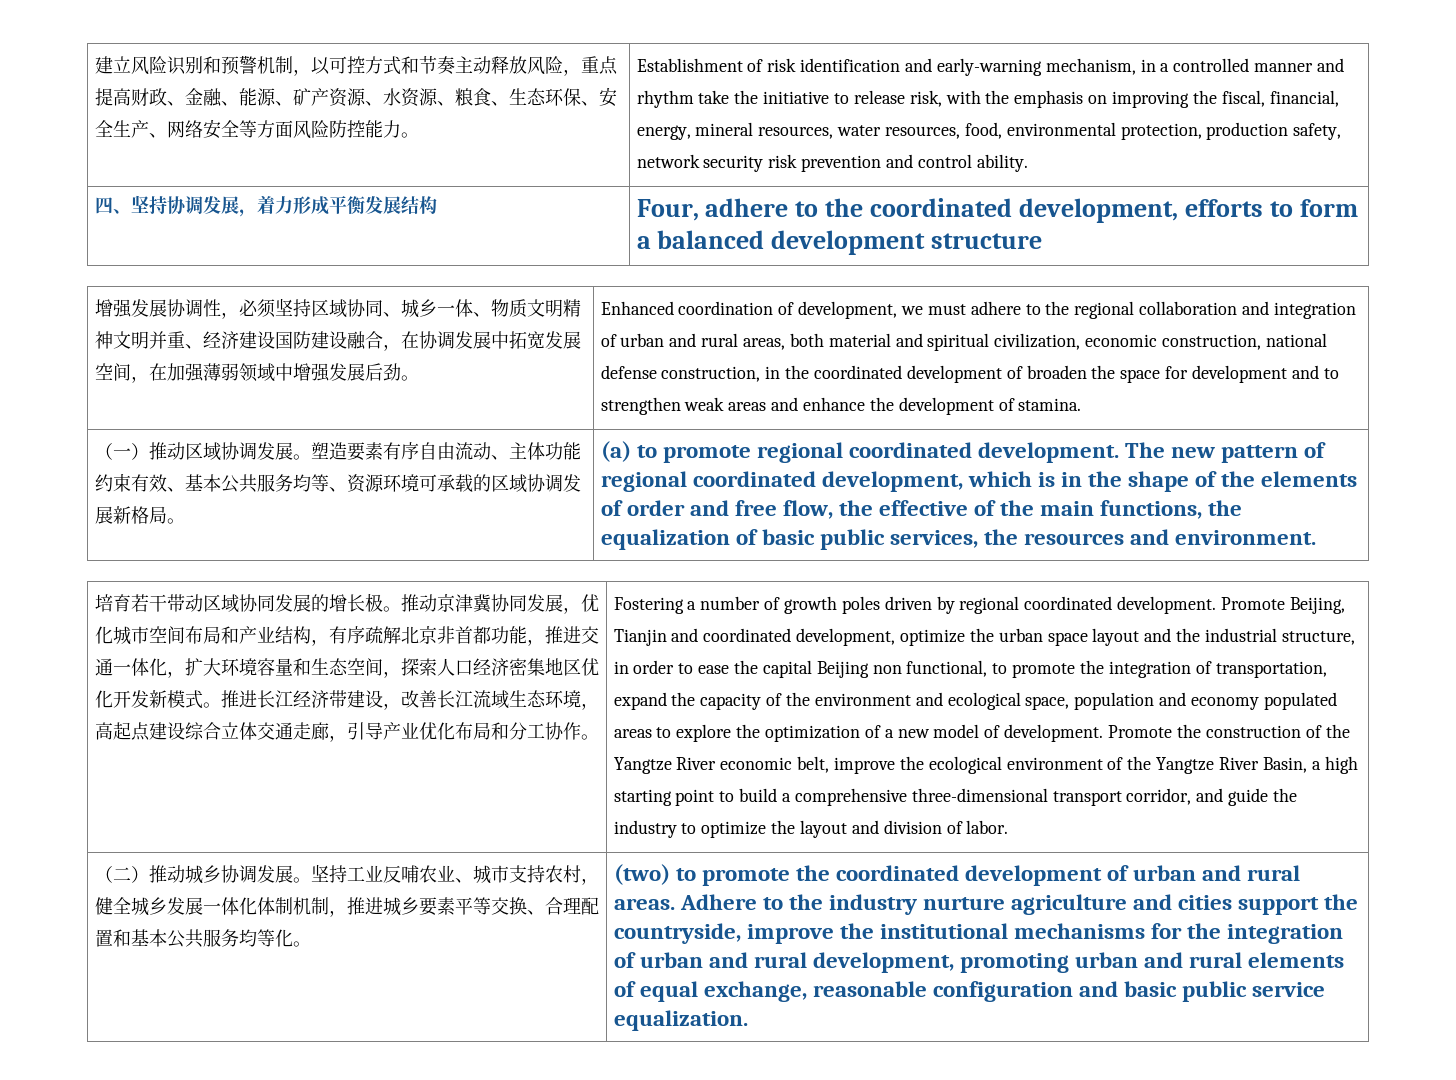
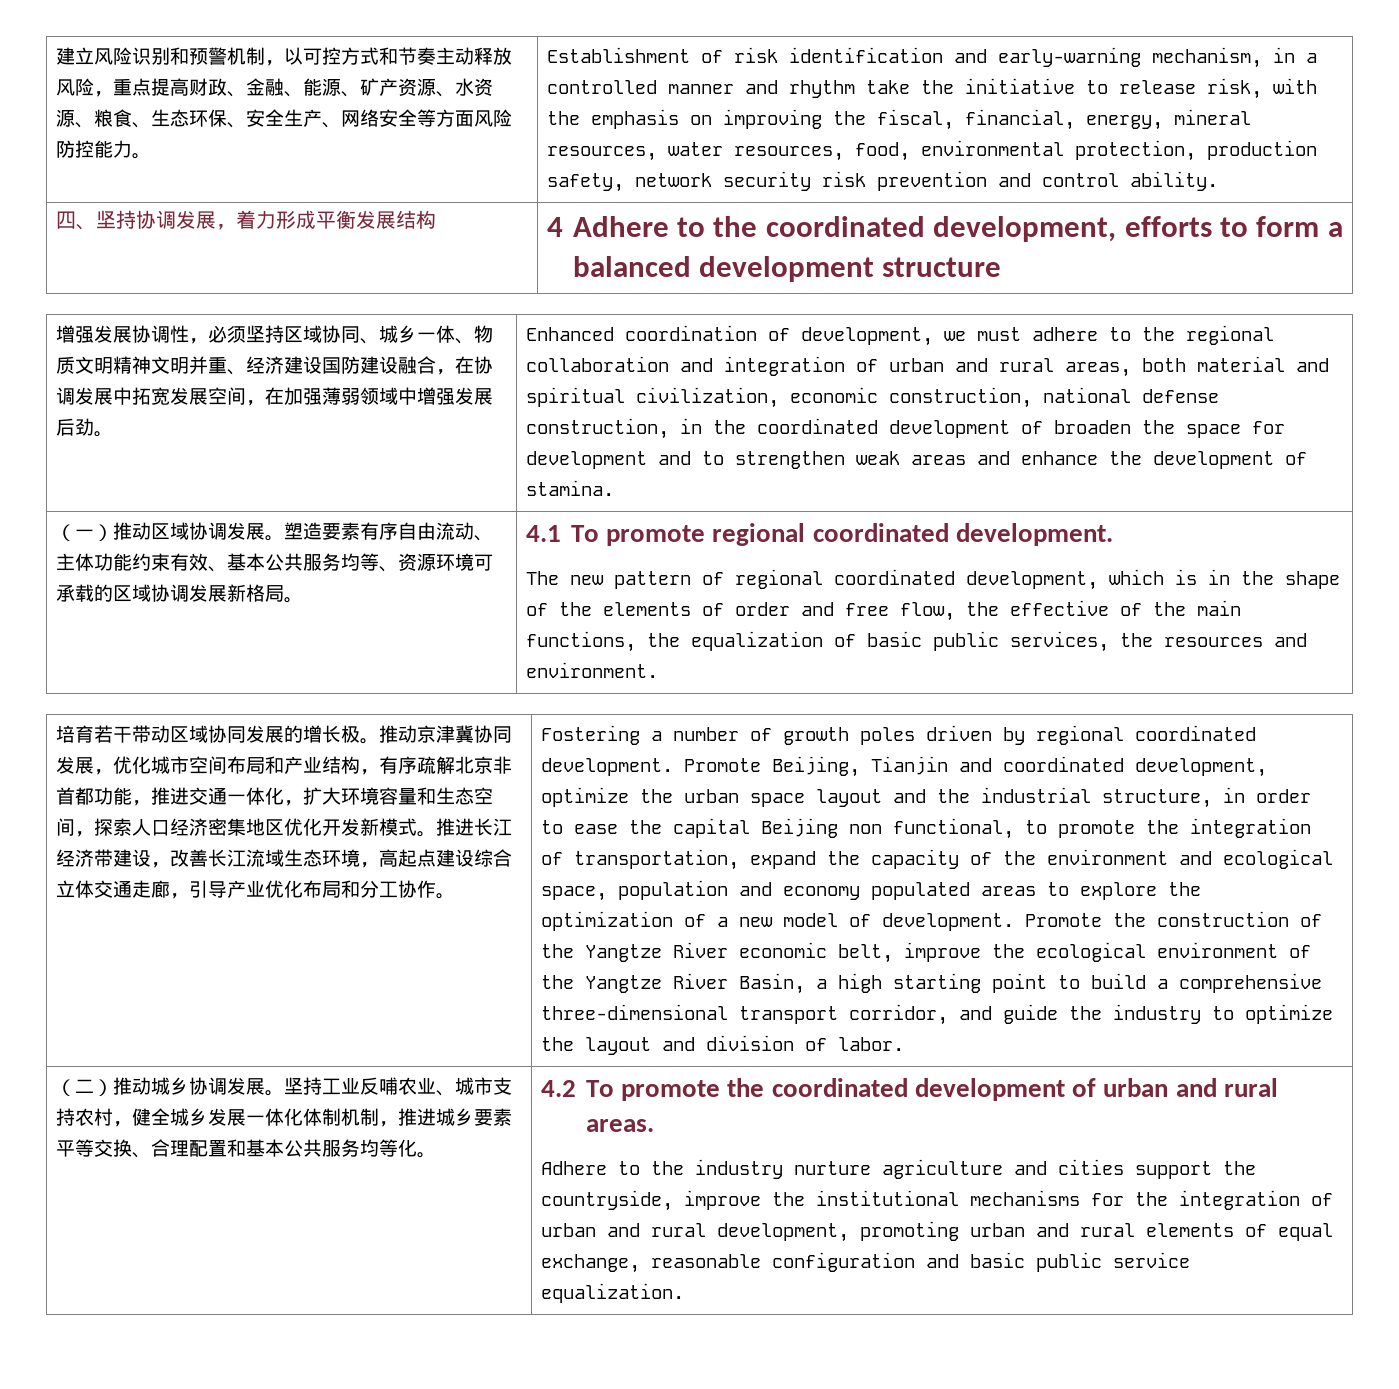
[636,198,789,221] Four, adhere -> [547,216,669,237] 4 Adhere
[600,441,657,462] (a) to -> [526,525,599,542] 4.1 To
(1119, 452) none -> (1113, 534) //
[613,864,696,885] (two) to -> [541,1080,614,1097] 4.2 To
(675, 904) none -> (654, 1125) //

